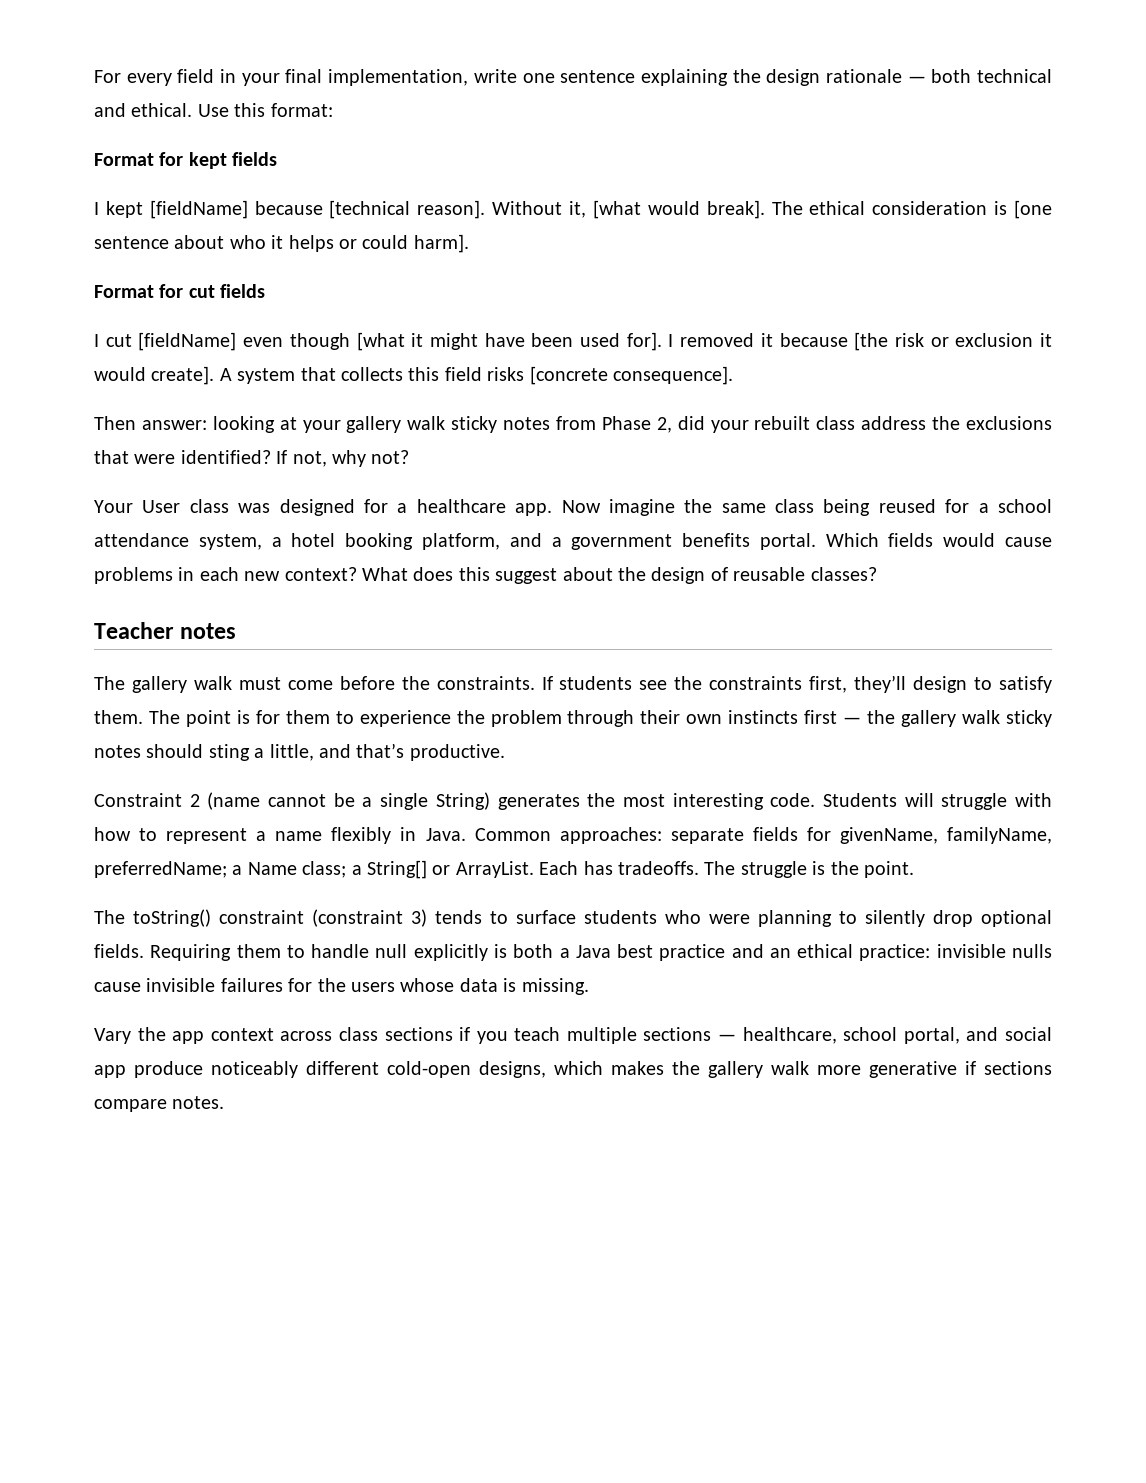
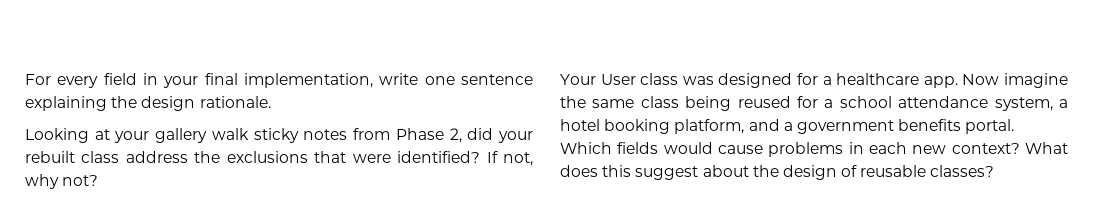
[825,69,1052,83] [94,103,333,117] [94,152,278,169] [94,200,1052,219] [94,234,469,253] [94,284,266,298] [94,332,1053,351] [94,366,733,385] [94,416,275,433] rationale — both technical and ethical. Use this format: // Format for kept fields // I kept [fieldName] because [technical reason]. Without it, [what would break]. The ethical consideration is [one sentence about who it helps or could harm]. // Format for cut fields // I cut [fieldName] even though [what it might have been used for]. I removed it because [the risk or exclusion it would create]. A system that collects this field risks [concrete consequence]. // Then answer: looking -> [199,96,271,108] [25,128,89,143] rationale. // Looking
[94,622,237,639] [94,675,1053,693] [94,710,1052,727] [94,743,505,761] [94,792,1052,810] [94,827,1052,844] [94,860,914,879] [94,909,1052,927] [94,944,1053,961] [94,978,589,995] [94,1027,1052,1044] [94,1061,1052,1078] [94,1096,225,1112] // Teacher notes // The gallery walk must come before the constraints. If students see the constraints first, they’ll design to satisfy them. The point is for them to experience the problem through their own instincts first — the gallery walk sticky notes should sting a little, and that’s productive. // Constraint 2 (name cannot be a single String) generates the most interesting code. Students will struggle with how to represent a name flexibly in Java. Common approaches: separate fields for givenName, familyName, preferredName; a Name class; a String[] or ArrayList. Each has tradeoffs. The struggle is the point. // The toString() constraint (constraint 3) tends to surface students who were planning to silently drop optional fields. Requiring them to handle null explicitly is both a Java best practice and an ethical practice: invisible nulls cause invisible failures for the users whose data is missing. // Vary the app context across class sections if you teach multiple sections — healthcare, school portal, and social app produce noticeably different cold-open designs, which makes the gallery walk more generative if sections compare notes. -> (995, 171) none

